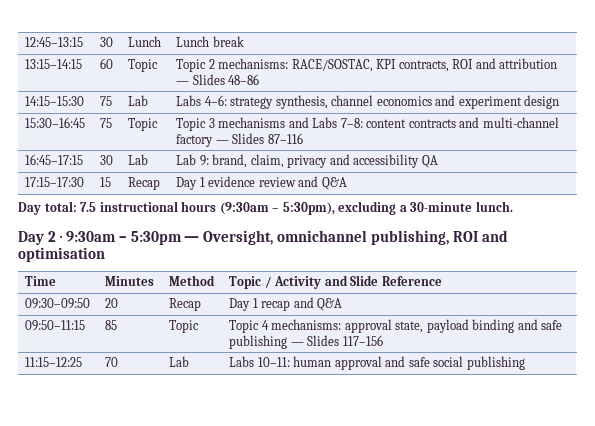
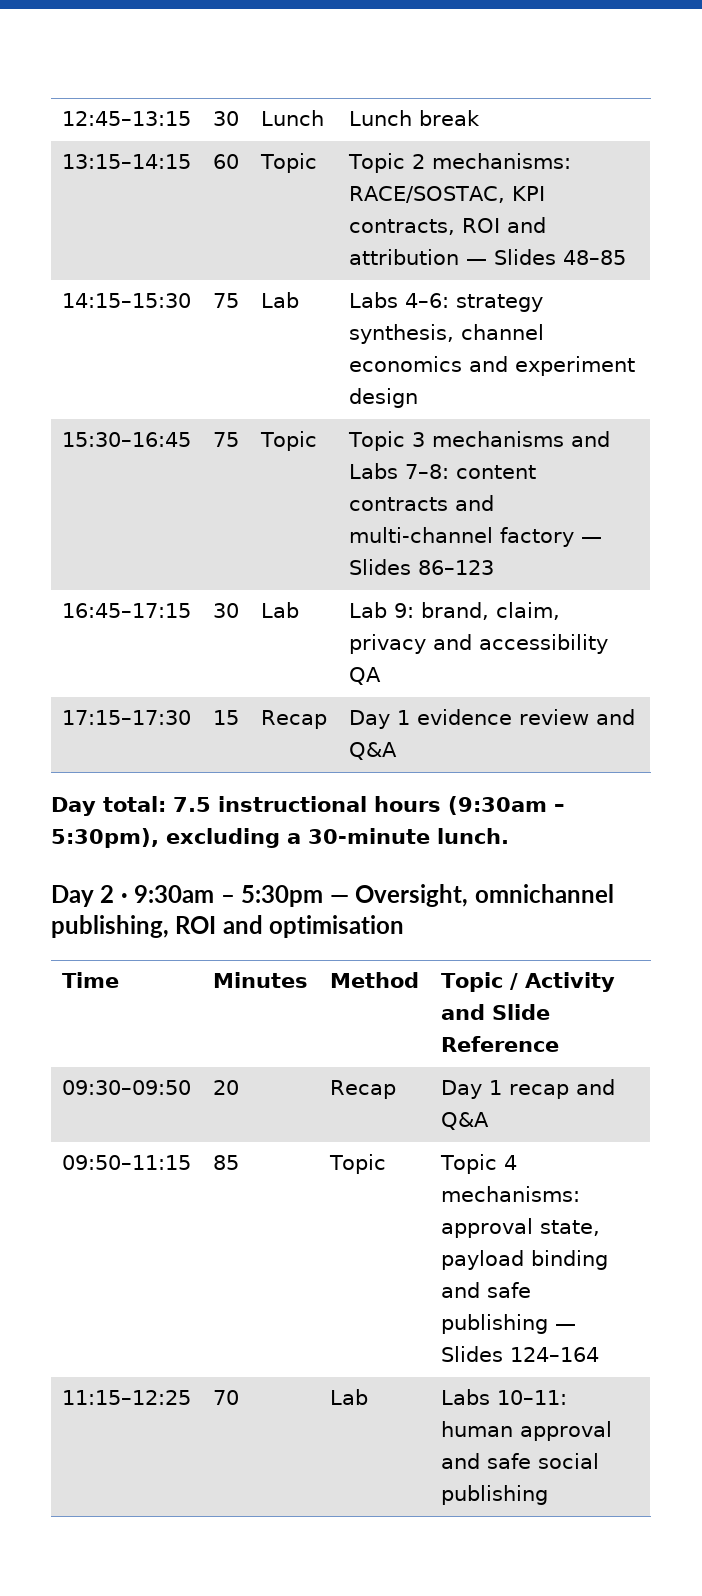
[228,74,260,85] 48–86 -> [562,250,626,265] 48–85
[267,133,303,144] 87–116 -> [417,560,494,575] 86–123
[342,335,383,346] 117–156 -> [509,1347,599,1362] 124–164

